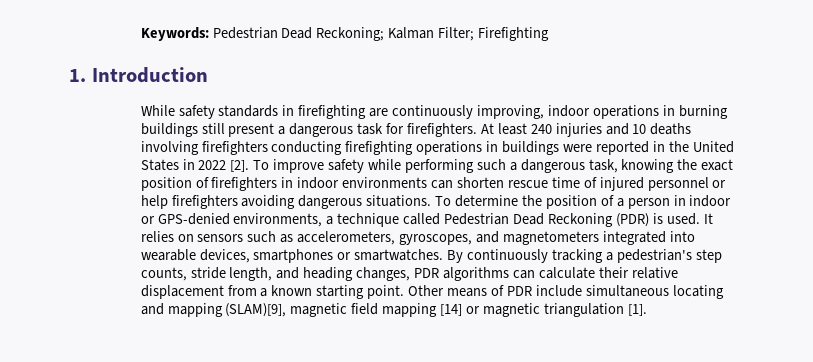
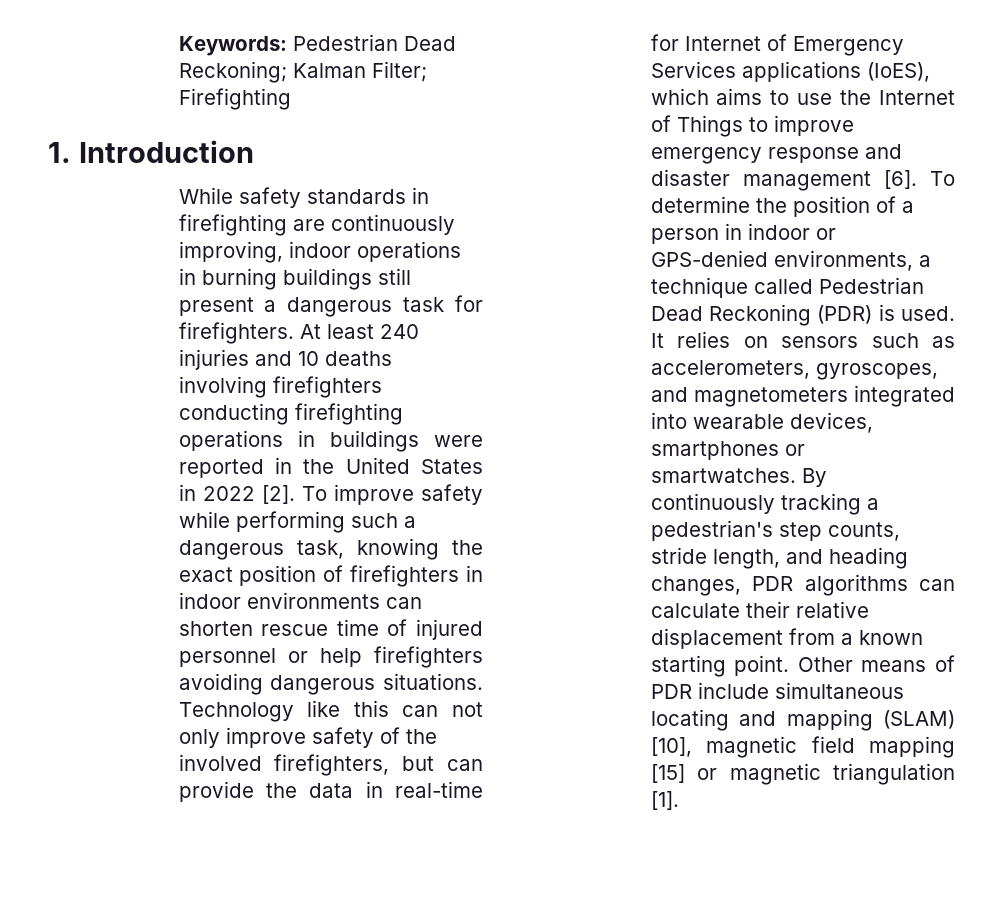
(432, 201) none -> [178,700,483,722] [178,727,437,748] [178,754,483,776] [178,781,483,802] [650,34,904,56] [650,61,930,82] [650,88,955,105] [650,115,854,137] [650,144,902,164] [650,169,917,191] Technology like this can not only improve safety of the involved firefighters, but can provide the data in real-time for Internet of Emergency Services applications (IoES), which aims to use the Internet of Things to improve emergency response and disaster management [6].
[225,303,287,317] (SLAM)[9], -> [883,710,955,729] [650,737,692,757] (SLAM) [10],
[440,304,463,316] [14] -> [650,764,685,783] [15]

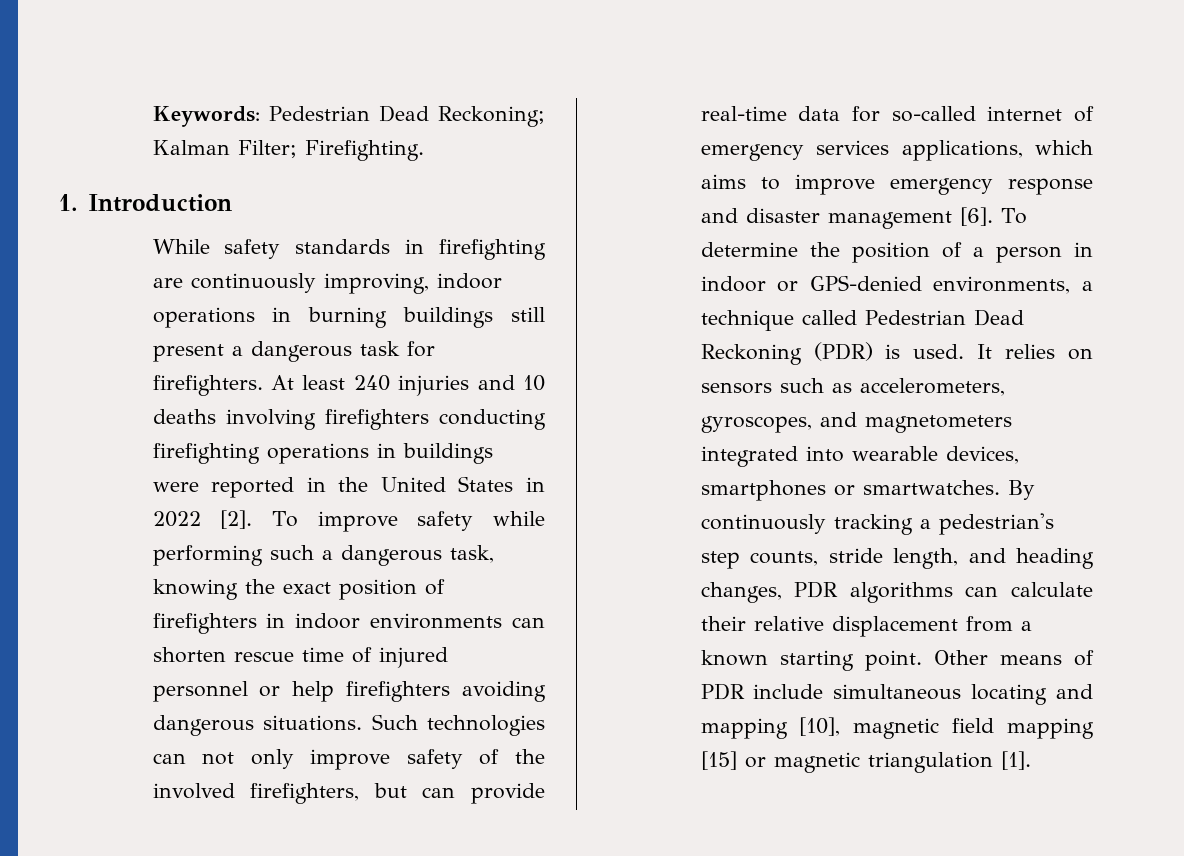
[178,88,291,110] Firefighting -> [304,140,424,161] Firefighting.
[178,700,389,722] Technology like this -> [371,714,545,736] Such technologies
[265,781,483,798] [650,34,904,56] [650,61,930,82] [650,88,955,105] [650,115,743,137] the data in real-time for Internet of Emergency Services applications (IoES), which aims to use the Internet of Things -> [700,106,1094,122] [700,140,1093,161] [700,174,746,189] real-time data for so-called internet of emergency services applications, which aims
[883,710,955,729] (SLAM) -> (788, 728) none

